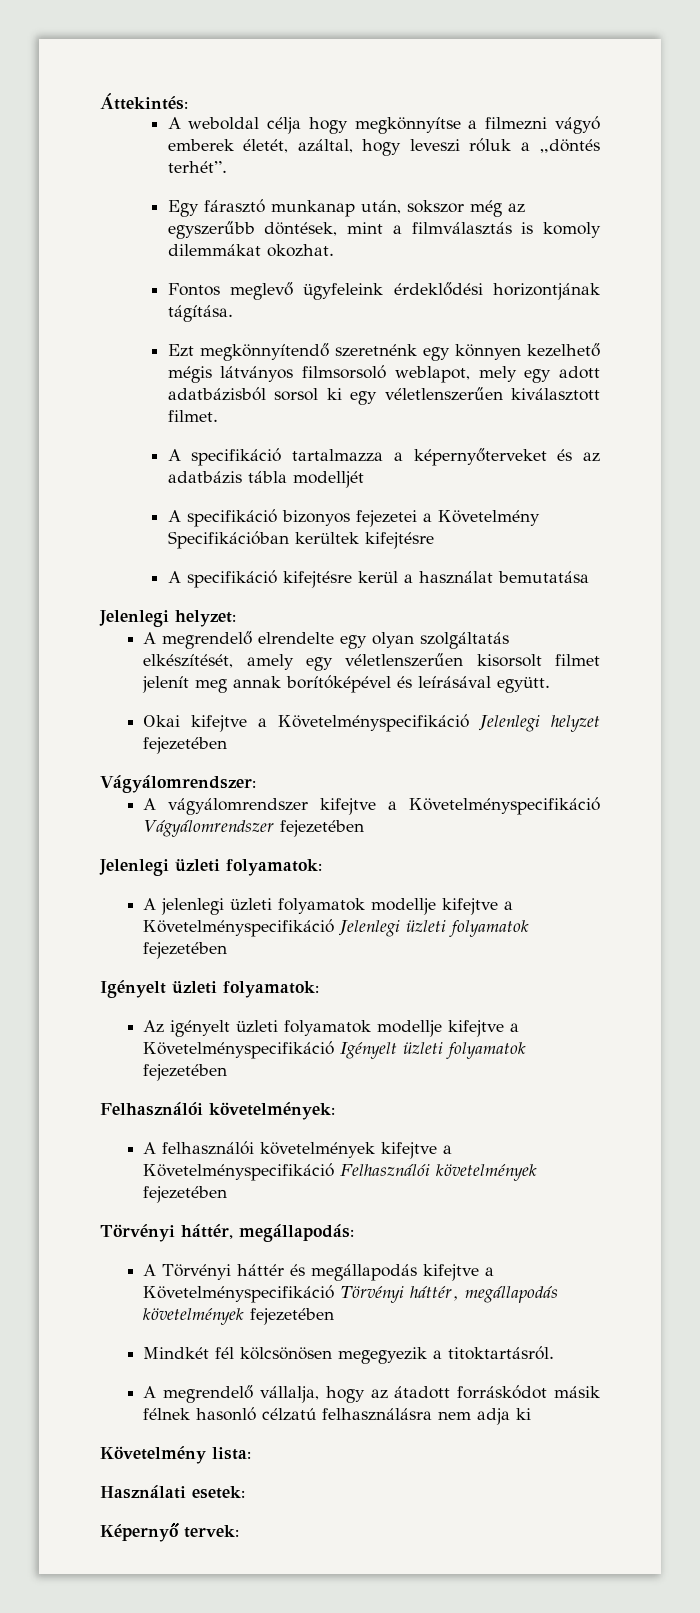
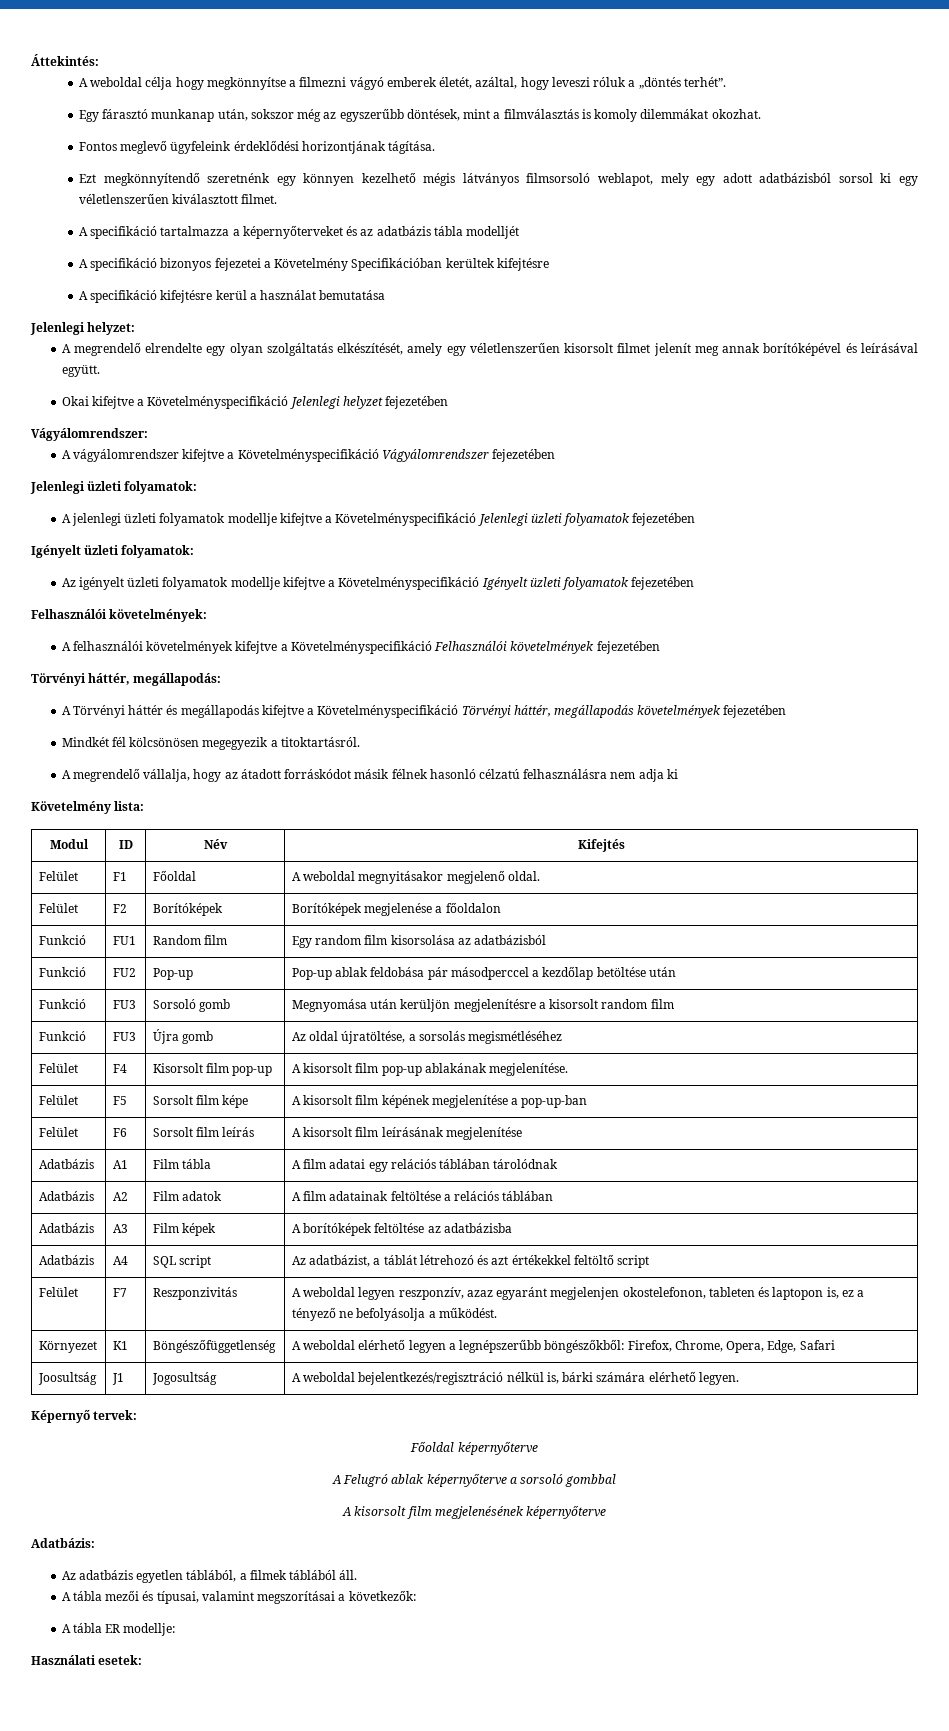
(251, 1453) none -> [49,839,89,849] [118,840,133,849] [203,839,228,849] [577,839,625,852] [38,871,78,881] [112,872,127,881] [152,870,196,881] [291,870,540,884] [38,903,78,913] [112,904,127,913] [152,903,223,916] [291,902,501,916] [38,935,86,945] [112,936,136,945] [152,935,228,945] [291,935,547,948] [38,967,86,977] [112,968,136,977] [152,968,193,980] [291,966,676,980] [38,999,86,1009] [112,1000,136,1009] [152,999,231,1012] [291,999,674,1012] [38,1031,86,1041] [112,1032,136,1041] [152,1029,214,1044] [291,1031,563,1044] [38,1063,78,1073] [112,1064,127,1073] [152,1063,273,1076] [291,1063,569,1076] [38,1095,78,1105] [112,1096,127,1105] [152,1095,249,1108] [291,1095,588,1108] [38,1127,78,1137] [112,1128,127,1137] [152,1127,255,1137] [291,1127,522,1140] [38,1159,94,1169] [112,1160,128,1169] [152,1159,212,1169] [291,1159,559,1172] [38,1191,94,1201] [112,1192,128,1201] [152,1191,223,1201] [291,1191,554,1201] [38,1223,94,1233] [112,1224,128,1233] [152,1223,217,1236] [291,1223,512,1236] [38,1255,94,1265] [112,1256,128,1265] [152,1255,212,1268] [291,1254,650,1268] [38,1287,78,1297] [112,1288,127,1297] [152,1287,237,1300] [291,1287,865,1300] [291,1307,497,1321] [38,1341,97,1353] [112,1341,128,1350] [152,1339,276,1353] [291,1339,835,1353] [37,1372,97,1385] [111,1373,124,1385] [151,1372,217,1385] [291,1371,739,1385] [31,1409,138,1423] [410,1441,538,1455] [331,1473,617,1487] [342,1505,606,1519] [31,1538,95,1548] [61,1570,358,1583] [61,1590,416,1604] [61,1623,176,1636] // Modul | ID | Név | Kifejtés // Felület | F1 | Főoldal | A weboldal megnyitásakor megjelenő oldal. // Felület | F2 | Borítóképek | Borítóképek megjelenése a főoldalon // Funkció | FU1 | Random film | Egy random film kisorsolása az adatbázisból // Funkció | FU2 | Pop-up | Pop-up ablak feldobása pár másodperccel a kezdőlap betöltése után // Funkció | FU3 | Sorsoló gomb | Megnyomása után kerüljön megjelenítésre a kisorsolt random film // Funkció | FU3 | Újra gomb | Az oldal újratöltése, a sorsolás megismétléséhez // Felület | F4 | Kisorsolt film pop-up | A kisorsolt film pop-up ablakának megjelenítése. // Felület | F5 | Sorsolt film képe | A kisorsolt film képének megjelenítése a pop-up-ban // Felület | F6 | Sorsolt film leírás | A kisorsolt film leírásának megjelenítése // Adatbázis | A1 | Film tábla | A film adatai egy relációs táblában tárolódnak // Adatbázis | A2 | Film adatok | A film adatainak feltöltése a relációs táblában // Adatbázis | A3 | Film képek | A borítóképek feltöltése az adatbázisba // Adatbázis | A4 | SQL script | Az adatbázist, a táblát létrehozó és azt értékekkel feltöltő script // Felület | F7 | Reszponzivitás | A weboldal legyen reszponzív, azaz egyaránt megjelenjen okostelefonon, tableten és laptopon is, ez a tényező ne befolyásolja a működést. // Környezet | K1 | Böngészőfüggetlenség | A weboldal elérhető legyen a legnépszerűbb böngészőkből: Firefox, Chrome, Opera, Edge, Safari // Joosultság | J1 | Jogosultság | A weboldal bejelentkezés/regisztráció nélkül is, bárki számára elérhető legyen. // Képernyő tervek: // Főoldal képernyőterve // A Felugró ablak képernyőterve a sorsoló gombbal // A kisorsolt film megjelenésének képernyőterve // Adatbázis: // Az adatbázis egyetlen táblából, a filmek táblából áll. // A tábla mezői és típusai, valamint megszorításai a következők: // A tábla ER modellje:
[100,1523,239,1542] // Képernyő tervek: -> (143, 1660) none

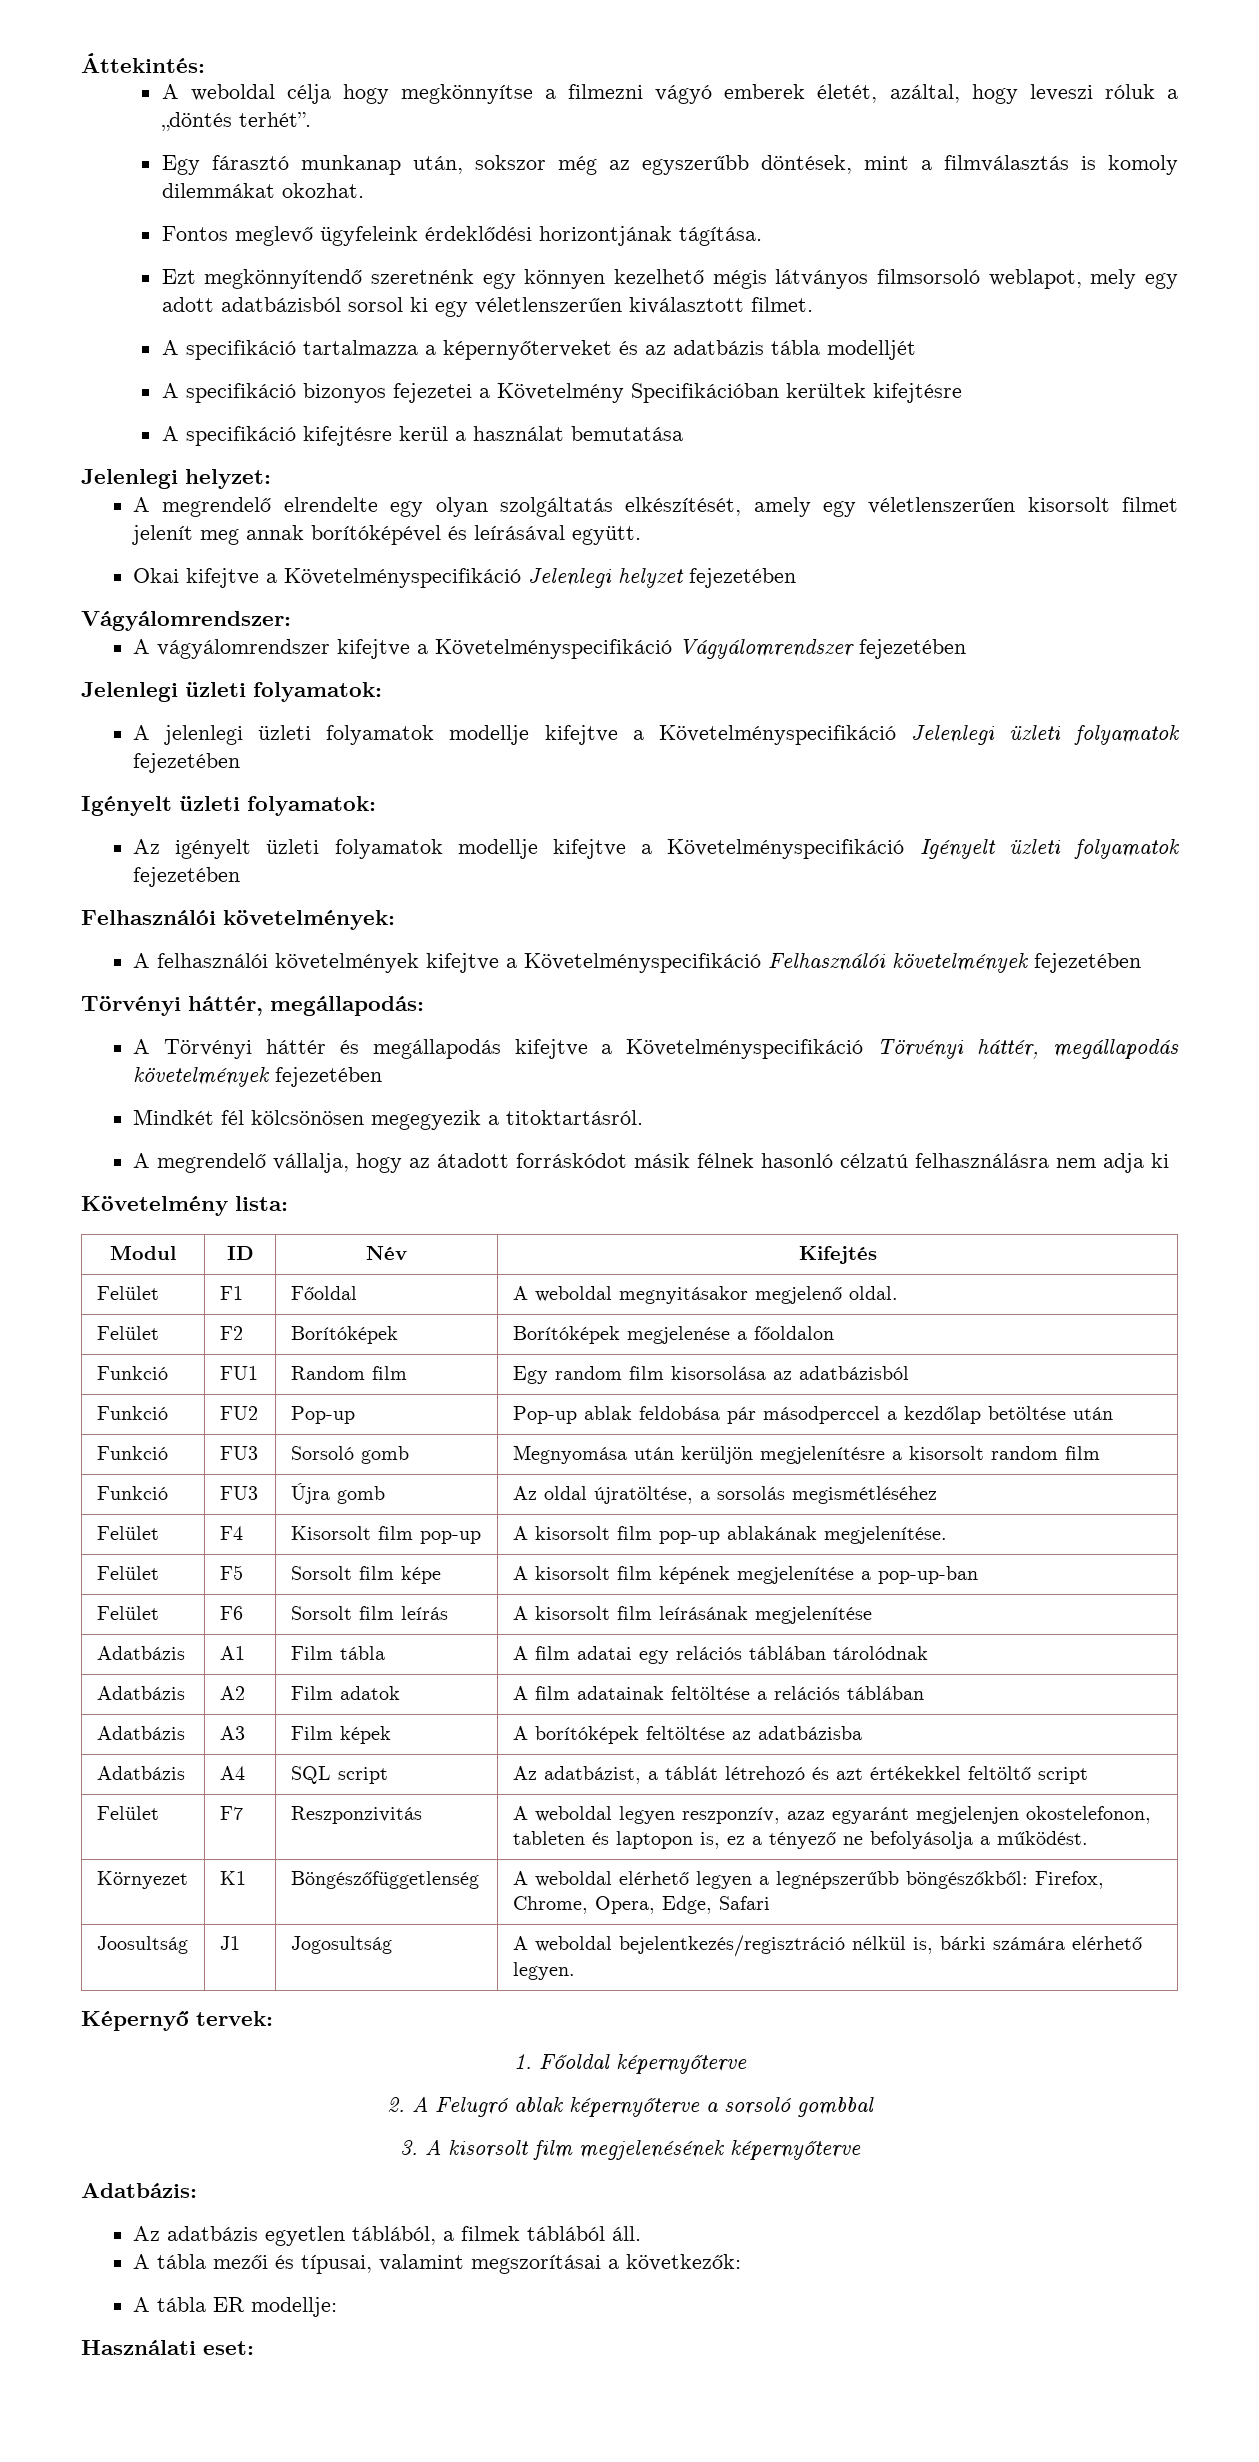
(138, 1415) none -> [513,2054,532,2069] 1.
(538, 1448) none -> [386,2097,405,2112] 2.
(617, 1480) none -> [399,2140,418,2155] 3.
[98,1655,143,1665] esetek: -> [203,2341,254,2355] eset:

